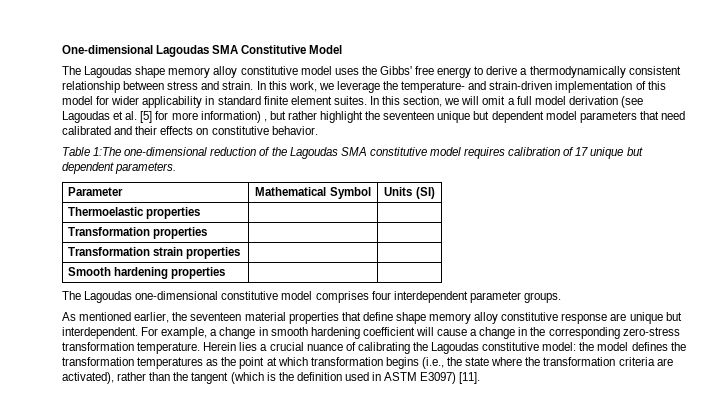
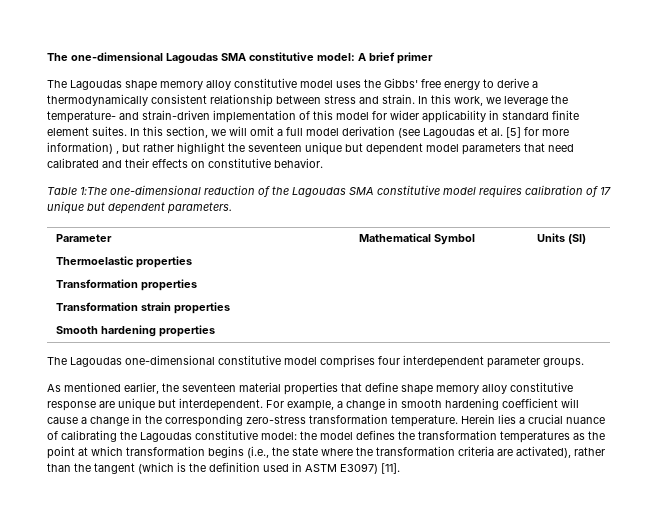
[62,45,343,57] One-dimensional Lagoudas SMA Constitutive Model -> [47,52,433,64] The one-dimensional Lagoudas SMA constitutive model: A brief primer

